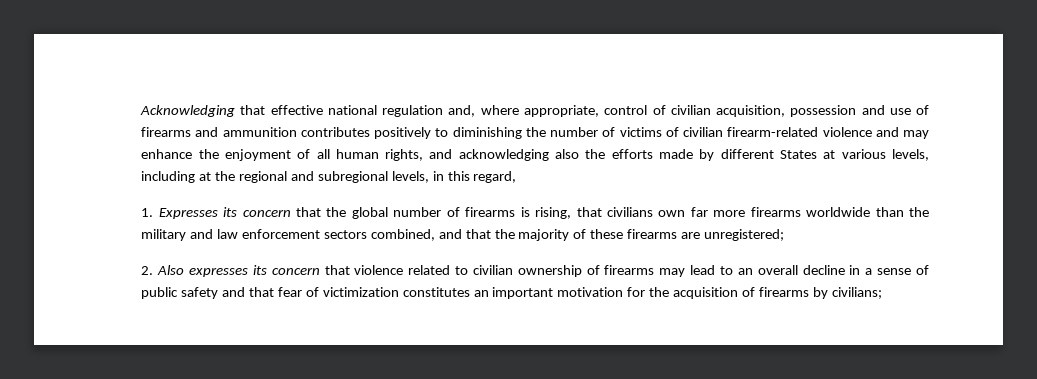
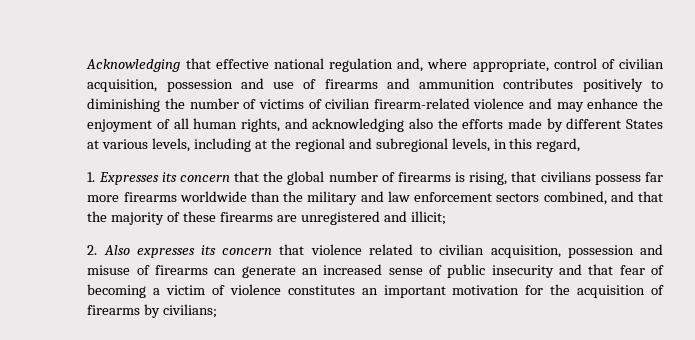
[658,210,686,217] own -> [594,175,641,185] possess
[704,229,785,241] unregistered; -> [300,211,446,225] unregistered and illicit;
[517,265,873,277] ownership of firearms may lead to an overall decline in a -> [490,244,663,258] [87,264,383,278] acquisition, possession and misuse of firearms can generate an increased
[181,287,219,299] safety -> [491,265,554,278] insecurity
[322,287,399,297] victimization -> [87,284,281,298] becoming a victim of violence

